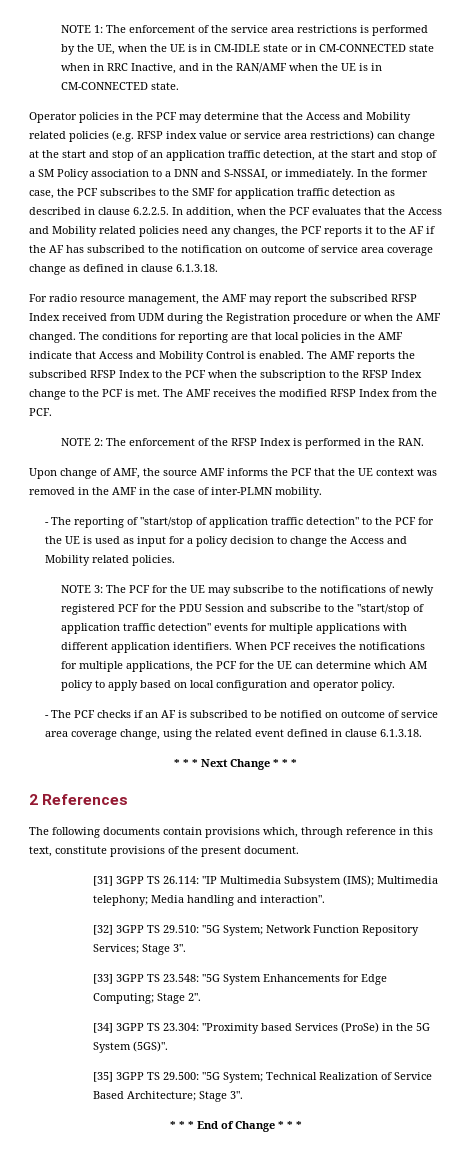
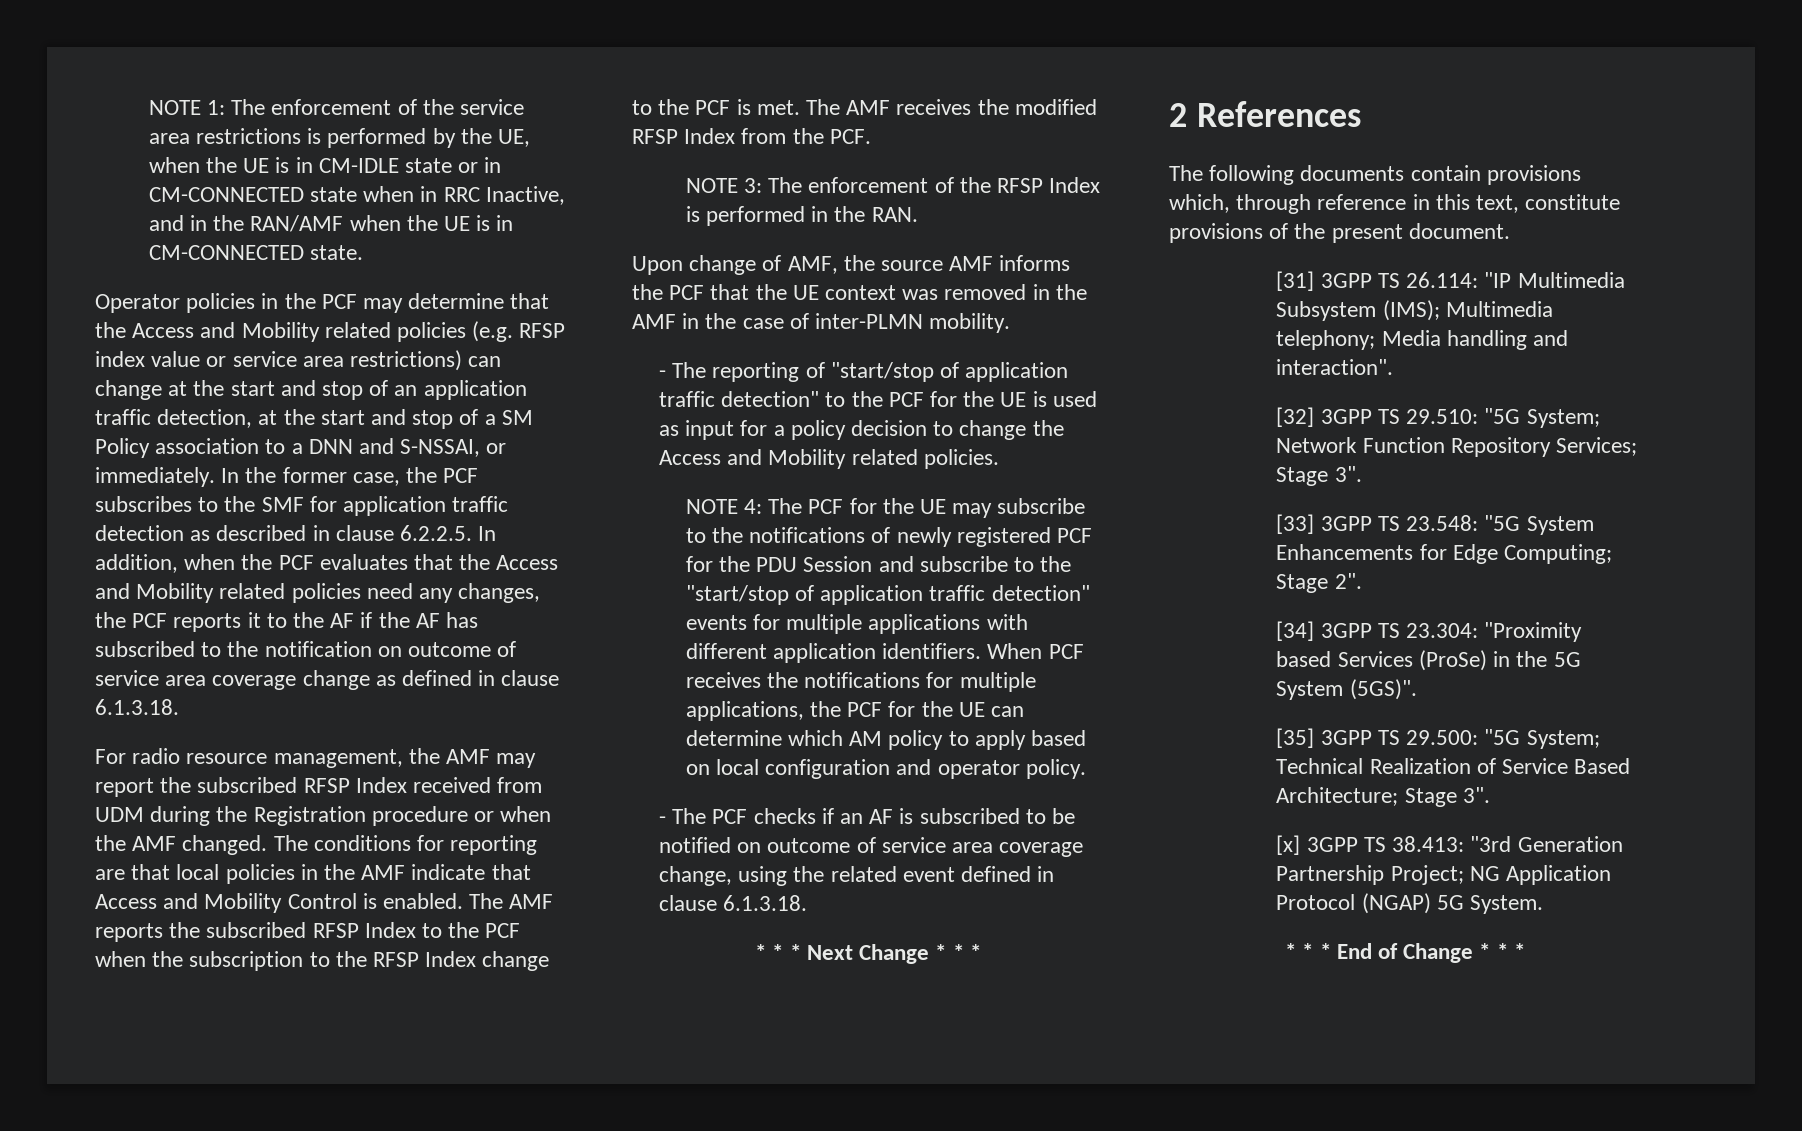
[94,438,104,446] 2: -> [743,178,762,193] 3:
[94,585,104,593] 3: -> [743,499,762,514] 4:
(244, 1095) none -> [1276,835,1623,855] [1276,865,1612,885] [1276,893,1544,914] // [x] 3GPP TS 38.413: "3rd Generation Partnership Project; NG Application Protocol (NGAP) 5G System.

